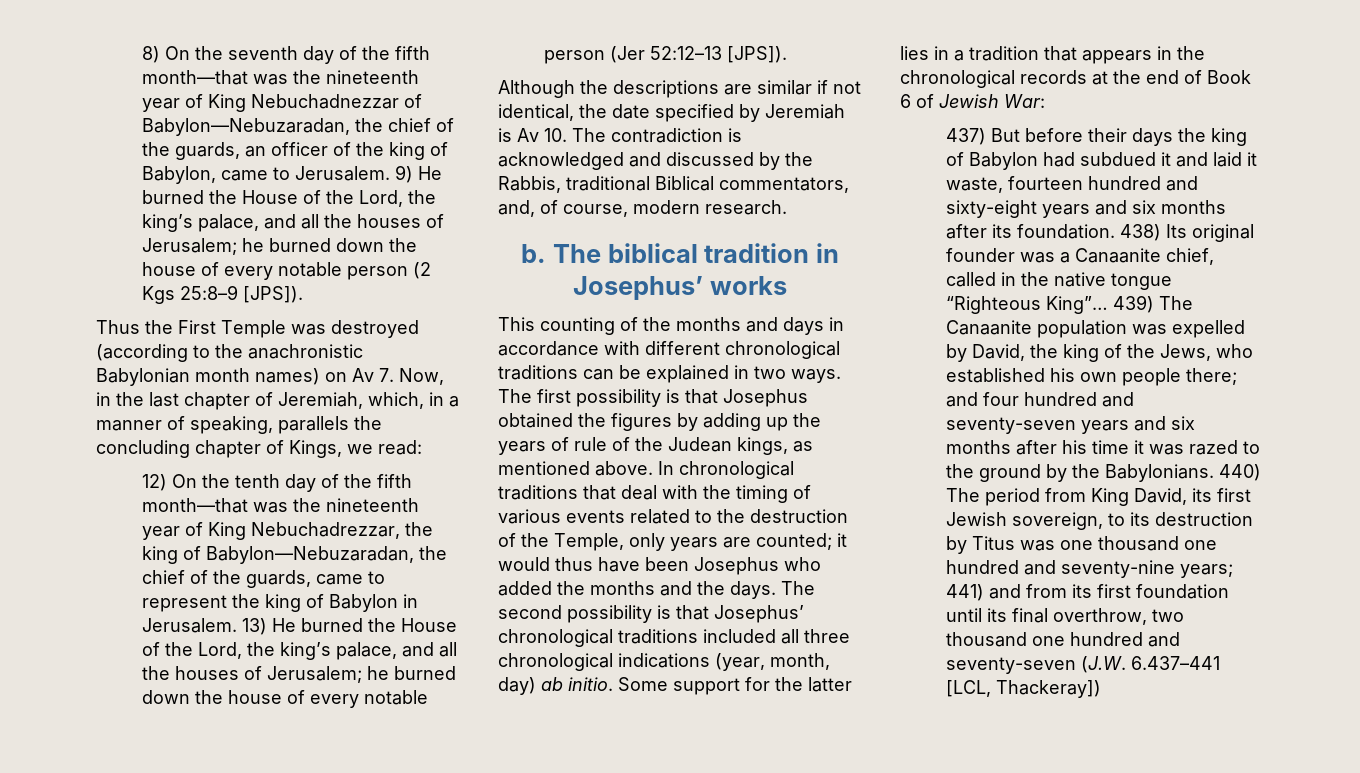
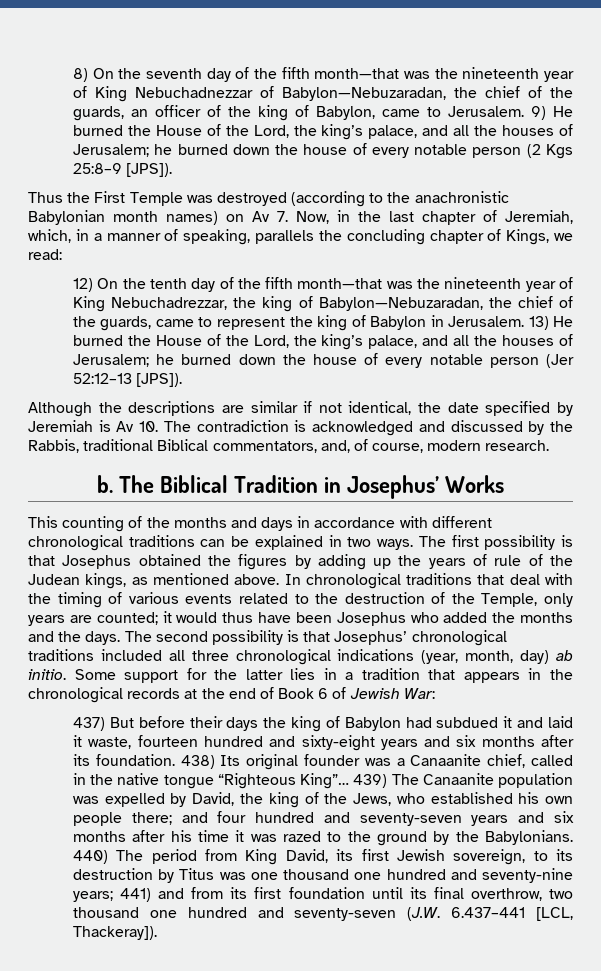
[607,243,810,263] biblical tradition -> [159,475,319,493] Biblical Tradition
[709,276,787,295] works -> [445,475,505,493] Works
[996,680,1102,698] Thackeray]) -> [72,926,157,940] Thackeray]).

